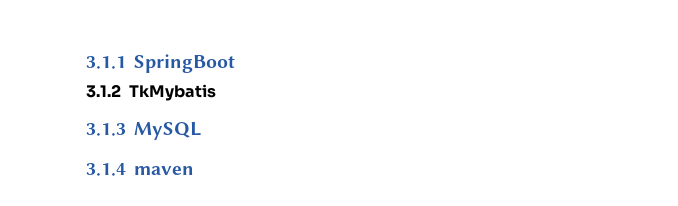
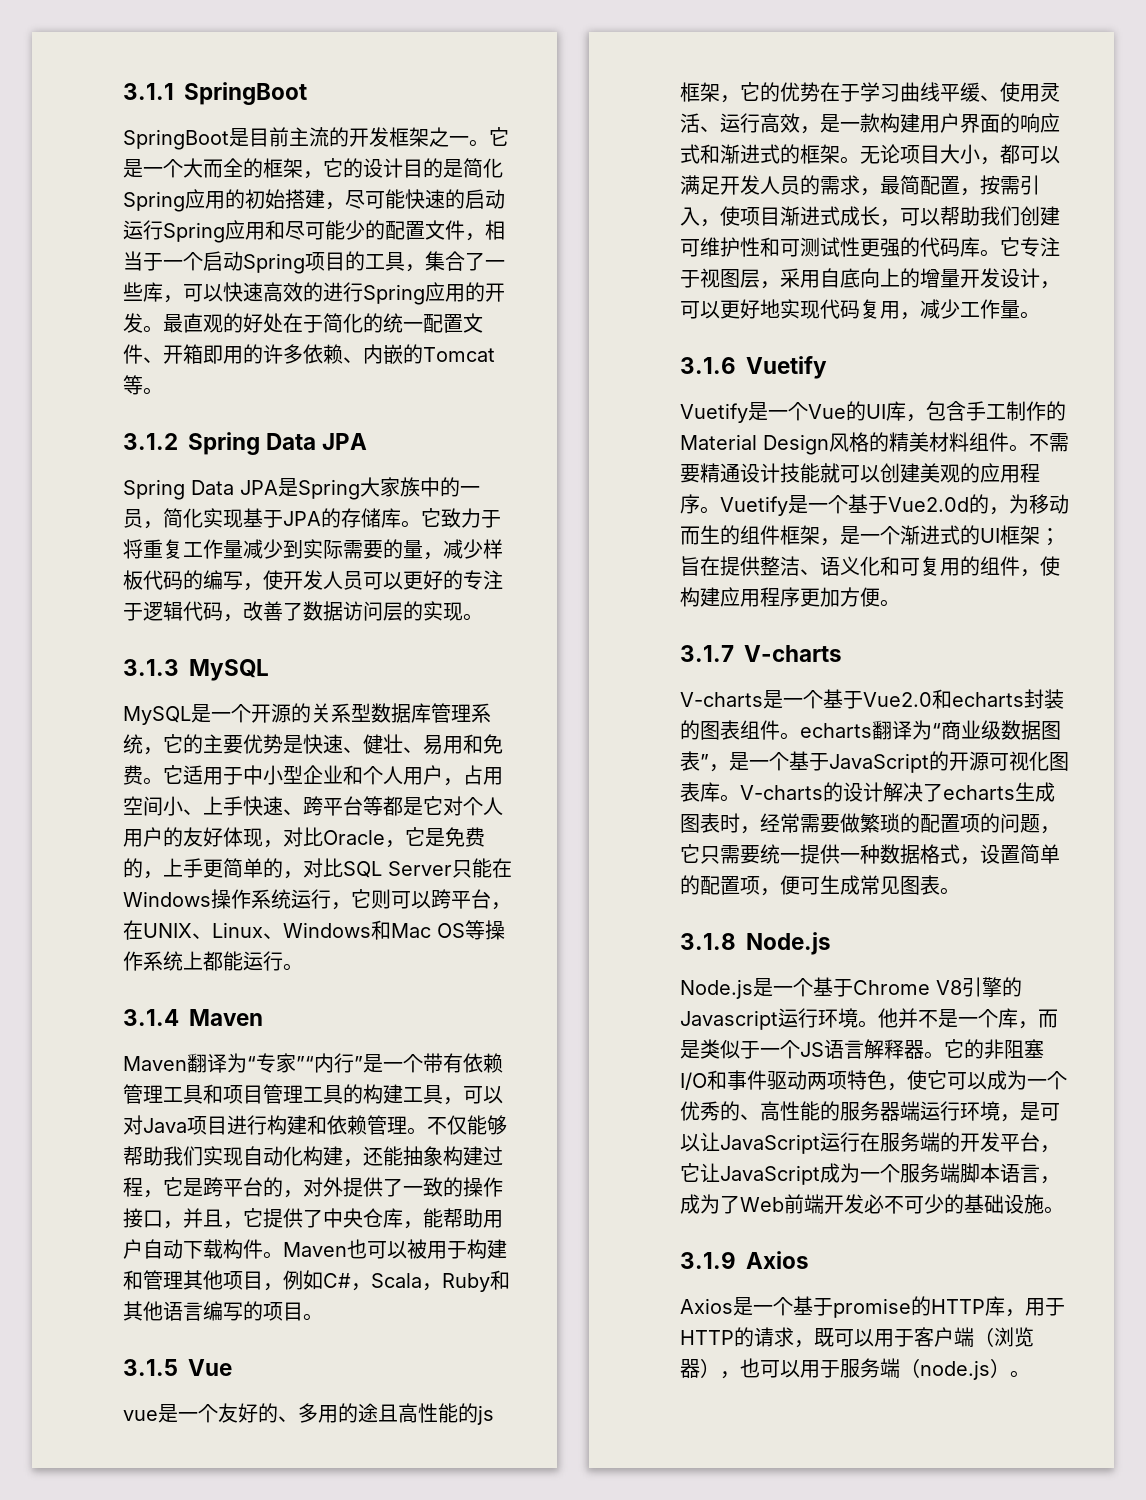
[86,84,216,101] [86,122,201,140] [86,163,194,176] 3.1.2 TkMybatis // 3.1.3 MySQL // 3.1.4 maven -> [123,127,509,150] [123,158,503,179] [123,189,505,212] [123,220,505,243] [123,251,505,274] [123,282,505,305] [123,313,483,333] [123,344,495,364] [123,375,163,395] [123,432,368,455] [123,477,480,500] [123,508,501,529] [123,539,503,560] [123,570,503,591] [123,601,483,622] [123,659,269,681] [123,703,491,725] [123,734,503,755] [123,765,503,786] [123,796,503,816] [123,827,485,848] [123,858,512,879] [123,889,511,910] [123,920,505,940] [123,951,303,971] [123,1009,263,1026] [123,1053,503,1073] [123,1084,503,1105] [123,1115,507,1135] [123,1146,503,1167] [123,1177,503,1198] [123,1208,503,1229] [123,1239,507,1259] [123,1270,510,1292] [123,1301,323,1321] [123,1359,232,1376] [123,1403,494,1425] [680,82,1060,103] [680,113,1060,134] [680,144,1060,165] [680,175,1040,196] [680,206,1060,227] [680,237,1060,257] [680,268,1060,289] [680,299,1040,320] [680,356,827,379] [680,401,1066,423] [680,432,1069,455] [680,463,1040,483] [680,494,1069,516] [680,525,1060,546] [680,556,1060,577] [680,587,900,607] [680,645,842,662] [680,689,1064,709] [680,720,1061,740] [680,751,1069,773] [680,782,1055,802] [680,813,1060,834] [680,844,1060,865] [680,875,960,896] [680,932,831,955] [680,977,1022,999] [680,1008,1058,1030] [680,1039,1044,1059] [680,1070,1067,1091] [680,1101,1060,1122] [680,1132,1060,1154] [680,1163,1060,1185] [680,1194,1064,1214] [680,1251,809,1269] [680,1296,1065,1318] [680,1327,1034,1348] [680,1358,1030,1380] SpringBoot是目前主流的开发框架之一。它是一个大而全的框架，它的设计目的是简化Spring应用的初始搭建，尽可能快速的启动运行Spring应用和尽可能少的配置文件，相当于一个启动Spring项目的工具，集合了一些库，可以快速高效的进行Spring应用的开发。最直观的好处在于简化的统一配置文件、开箱即用的许多依赖、内嵌的Tomcat等。 // 3.1.2 Spring Data JPA // Spring Data JPA是Spring大家族中的一员，简化实现基于JPA的存储库。它致力于将重复工作量减少到实际需要的量，减少样板代码的编写，使开发人员可以更好的专注于逻辑代码，改善了数据访问层的实现。 // 3.1.3 MySQL // MySQL是一个开源的关系型数据库管理系统，它的主要优势是快速、健壮、易用和免费。它适用于中小型企业和个人用户，占用空间小、上手快速、跨平台等都是它对个人用户的友好体现，对比Oracle，它是免费的，上手更简单的，对比SQL Server只能在Windows操作系统运行，它则可以跨平台，在UNIX、Linux、Windows和Mac OS等操作系统上都能运行。 // 3.1.4 Maven // Maven翻译为“专家”“内行”是一个带有依赖管理工具和项目管理工具的构建工具，可以对Java项目进行构建和依赖管理。不仅能够帮助我们实现自动化构建，还能抽象构建过程，它是跨平台的，对外提供了一致的操作接口，并且，它提供了中央仓库，能帮助用户自动下载构件。Maven也可以被用于构建和管理其他项目，例如C#，Scala，Ruby和其他语言编写的项目。 // 3.1.5 Vue // vue是一个友好的、多用的途且高性能的js框架，它的优势在于学习曲线平缓、使用灵活、运行高效，是一款构建用户界面的响应式和渐进式的框架。无论项目大小，都可以满足开发人员的需求，最简配置，按需引入，使项目渐进式成长，可以帮助我们创建可维护性和可测试性更强的代码库。它专注于视图层，采用自底向上的增量开发设计，可以更好地实现代码复用，减少工作量。 // 3.1.6 Vuetify // Vuetify是一个Vue的UI库，包含手工制作的Material Design风格的精美材料组件。不需要精通设计技能就可以创建美观的应用程序。Vuetify是一个基于Vue2.0d的，为移动而生的组件框架，是一个渐进式的UI框架；旨在提供整洁、语义化和可复用的组件，使构建应用程序更加方便。 // 3.1.7 V-charts // V-charts是一个基于Vue2.0和echarts封装的图表组件。echarts翻译为“商业级数据图表”，是一个基于JavaScript的开源可视化图表库。V-charts的设计解决了echarts生成图表时，经常需要做繁琐的配置项的问题，它只需要统一提供一种数据格式，设置简单的配置项，便可生成常见图表。 // 3.1.8 Node.js // Node.js是一个基于Chrome V8引擎的Javascript运行环境。他并不是一个库，而是类似于一个JS语言解释器。它的非阻塞I/O和事件驱动两项特色，使它可以成为一个优秀的、高性能的服务器端运行环境，是可以让JavaScript运行在服务端的开发平台，它让JavaScript成为一个服务端脚本语言，成为了Web前端开发必不可少的基础设施。 // 3.1.9 Axios // Axios是一个基于promise的HTTP库，用于HTTP的请求，既可以用于客户端（浏览器），也可以用于服务端（node.js）。

